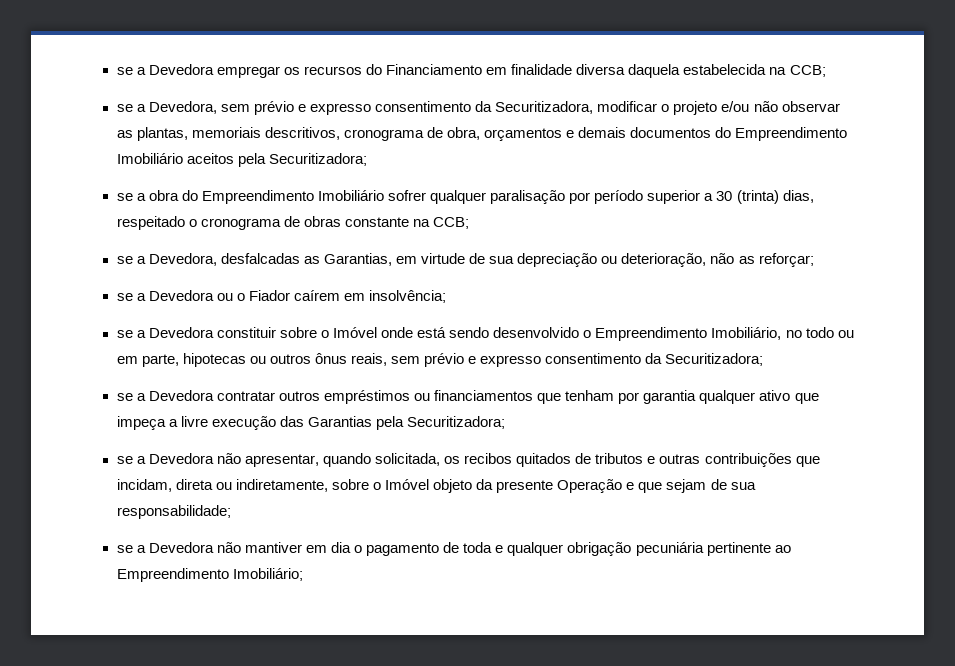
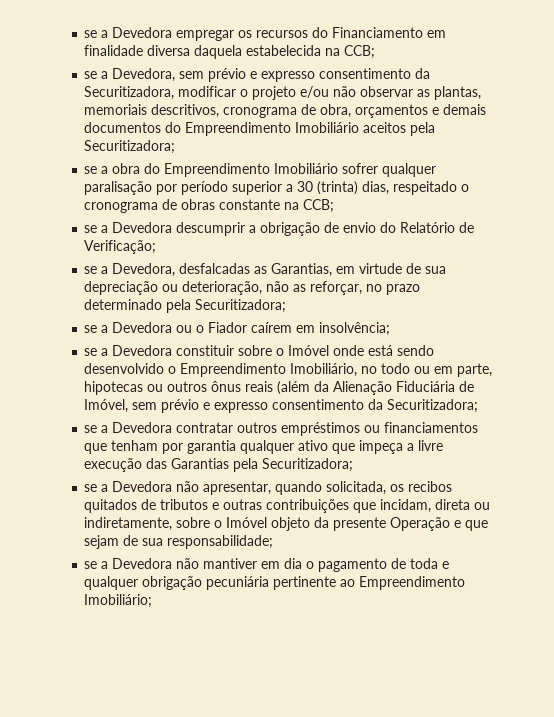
(470, 223) none -> [84,222,475,236] [84,240,157,254] // se a Devedora descumprir a obrigação de envio do Relatório de Verificação;
[758,253,814,267] reforçar; -> [310,281,421,295] [84,299,287,313] reforçar, no prazo determinado pela Securitizadora;
[351,353,388,366] reais, -> [245,381,475,395] [84,399,129,413] reais (além da Alienação Fiduciária de Imóvel,

